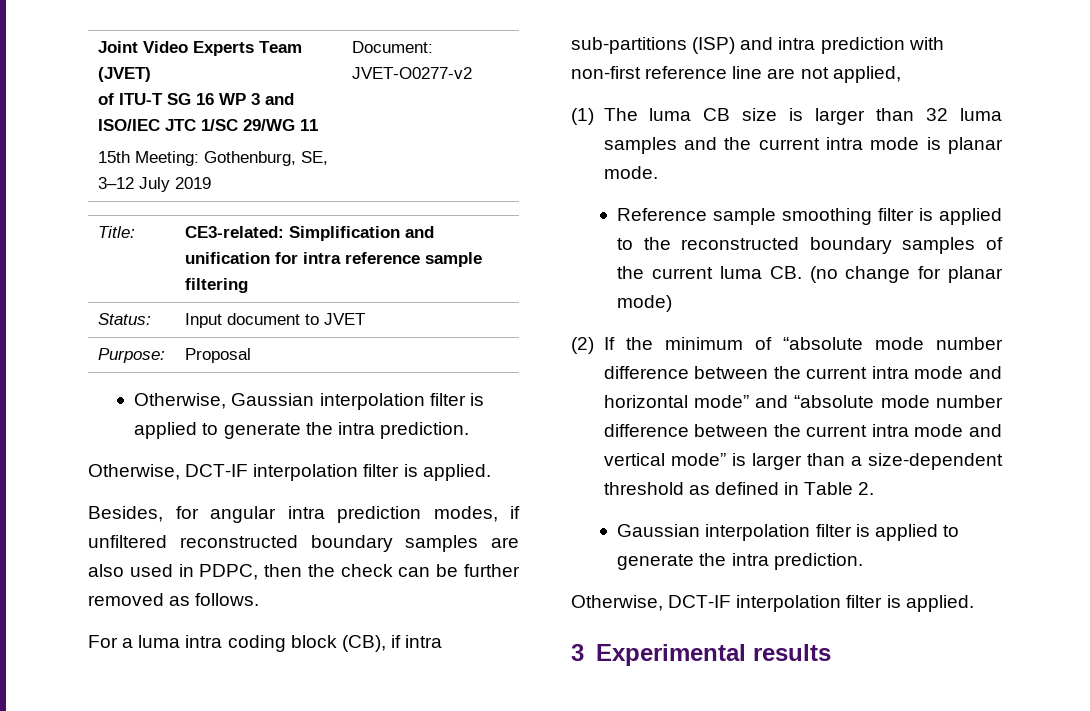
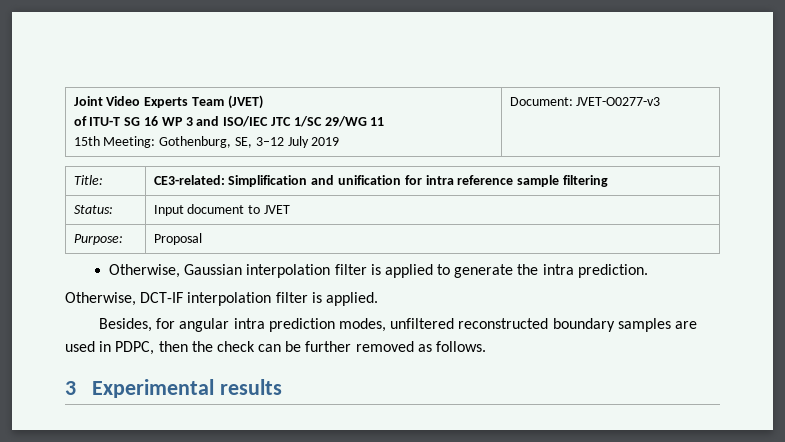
[351,67,472,79] JVET-O0277-v2 -> [576,97,661,106] JVET-O0277-v3
[510,506,520,519] if -> (387, 325) none
[88,564,124,577] also -> (697, 325) none
[88,635,443,652] [571,37,944,54] [571,66,901,83] [571,108,1002,125] [603,137,1003,154] [603,166,658,179] [617,208,1003,225] [617,237,1003,254] [617,266,1003,283] [617,295,673,312] [571,337,1003,354] [603,366,1002,379] [603,395,1003,408] [603,424,1002,437] [603,453,1003,470] [603,482,875,495] [617,524,959,541] [617,553,863,570] [571,595,974,612] // For a luma intra coding block (CB), if intra sub-partitions (ISP) and intra prediction with non-first reference line are not applied, // (1) The luma CB size is larger than 32 luma samples and the current intra mode is planar mode. // Reference sample smoothing filter is applied to the reconstructed boundary samples of the current luma CB. (no change for planar mode) // (2) If the minimum of “absolute mode number difference between the current intra mode and horizontal mode” and “absolute mode number difference between the current intra mode and vertical mode” is larger than a size-dependent threshold as defined in Table 2. // Gaussian interpolation filter is applied to generate the intra prediction. // Otherwise, DCT-IF interpolation filter is applied. -> (487, 346) none

